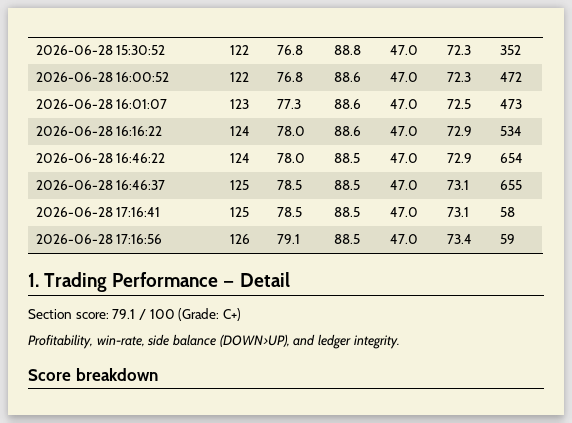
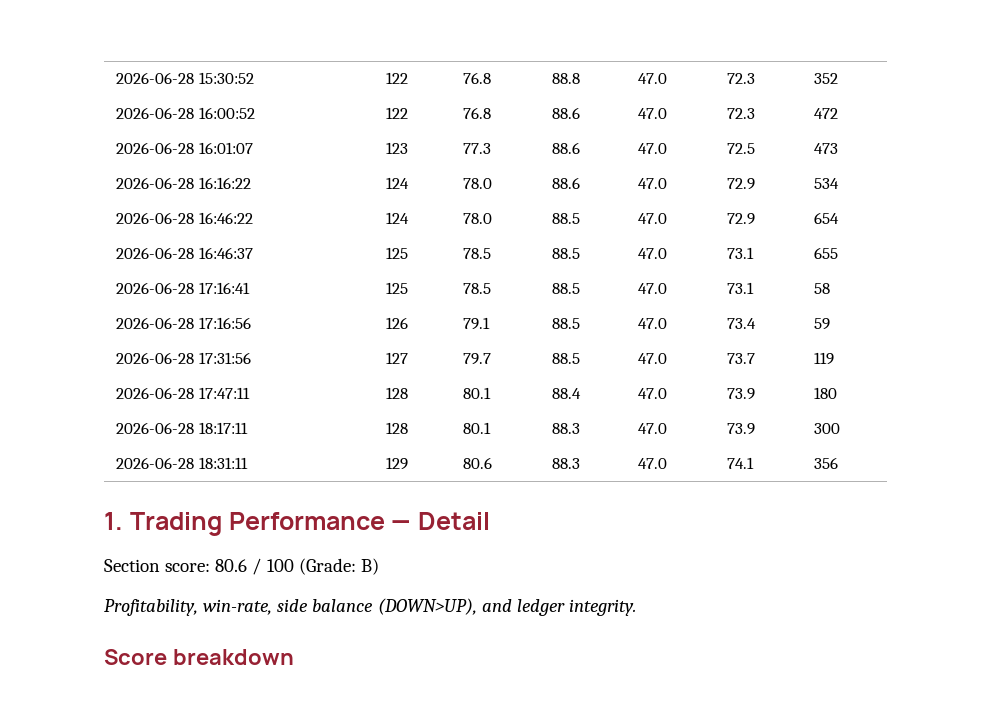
(515, 239) none -> [115,352,251,364] [385,352,408,364] [462,353,491,365] [551,353,580,364] [637,353,667,364] [726,353,755,364] [813,352,834,365] [115,387,250,399] [385,387,408,399] [462,387,491,399] [551,388,581,399] [637,388,667,399] [726,388,755,400] [813,387,837,399] [115,422,248,434] [385,422,408,434] [462,422,491,434] [551,423,580,434] [637,423,667,434] [726,423,755,435] [813,423,840,434] [115,457,248,469] [385,457,408,470] [462,457,492,469] [551,458,580,469] [637,458,667,469] [726,457,754,469] [813,457,838,469] // 2026-06-28 17:31:56 | 127 | 79.7 | 88.5 | 47.0 | 73.7 | 119 // 2026-06-28 17:47:11 | 128 | 80.1 | 88.4 | 47.0 | 73.9 | 180 // 2026-06-28 18:17:11 | 128 | 80.1 | 88.3 | 47.0 | 73.9 | 300 // 2026-06-28 18:31:11 | 129 | 80.6 | 88.3 | 47.0 | 74.1 | 356
[112,309,136,319] 79.1 -> [215,559,248,572] 80.6
[222,308,241,321] C+) -> [360,558,379,575] B)

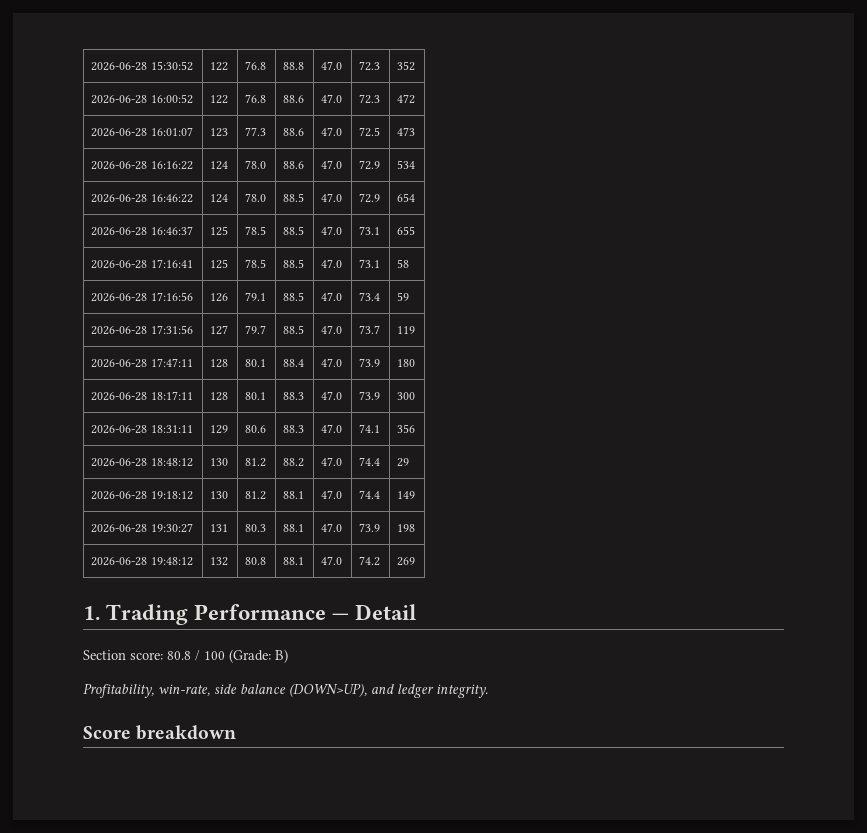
(838, 463) none -> [91,458,193,467] [210,458,229,466] [245,458,267,467] [283,458,305,467] [321,457,343,466] [359,457,381,466] [397,458,410,467] [91,491,193,500] [210,491,229,499] [245,491,267,500] [283,491,305,499] [321,490,343,499] [359,490,381,499] [397,491,416,499] [91,523,193,533] [210,524,229,532] [245,524,267,532] [283,524,305,532] [321,523,343,532] [359,523,381,532] [397,524,416,532] [91,557,193,566] [210,557,229,566] [245,557,267,565] [283,557,305,565] [321,556,343,565] [359,556,381,566] [397,557,416,566] // 2026-06-28 18:48:12 | 130 | 81.2 | 88.2 | 47.0 | 74.4 | 29 // 2026-06-28 19:18:12 | 130 | 81.2 | 88.1 | 47.0 | 74.4 | 149 // 2026-06-28 19:30:27 | 131 | 80.3 | 88.1 | 47.0 | 73.9 | 198 // 2026-06-28 19:48:12 | 132 | 80.8 | 88.1 | 47.0 | 74.2 | 269
[215,559,248,572] 80.6 -> [167,651,191,660] 80.8

